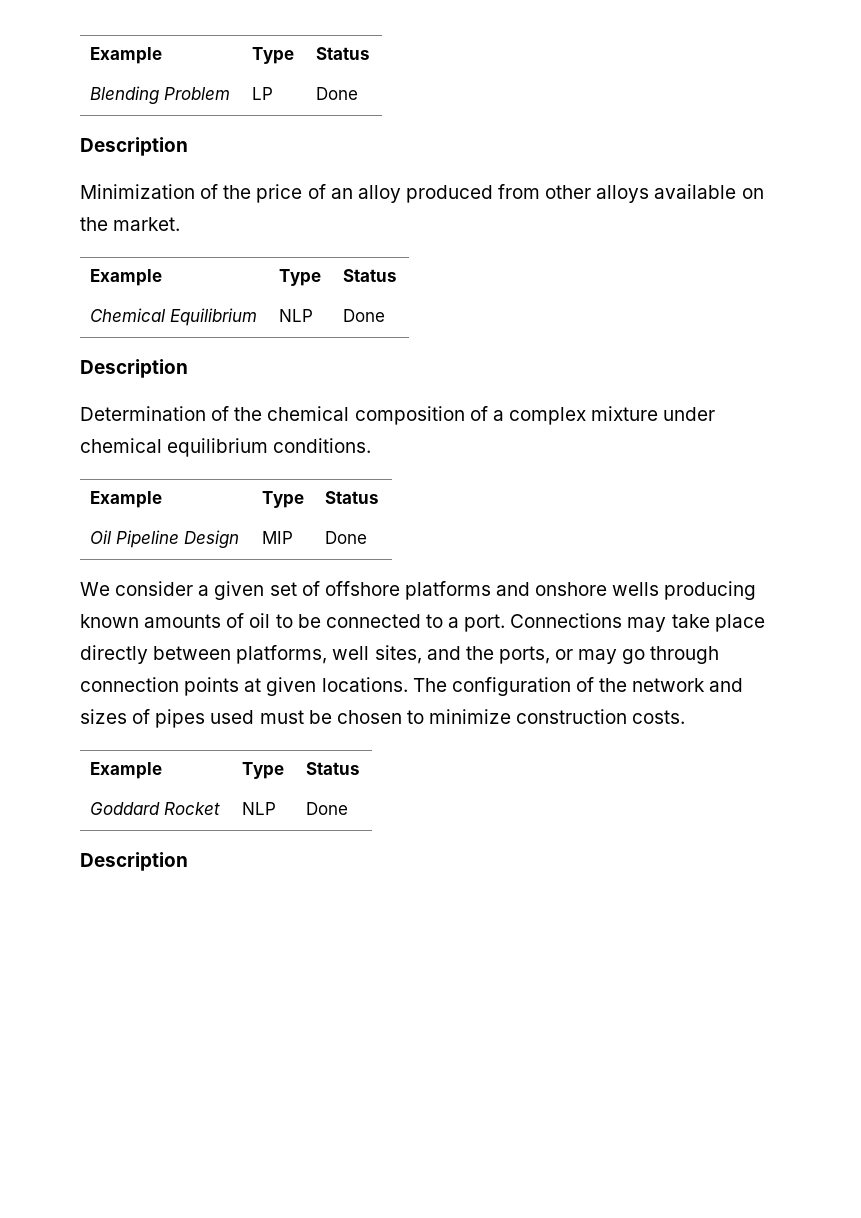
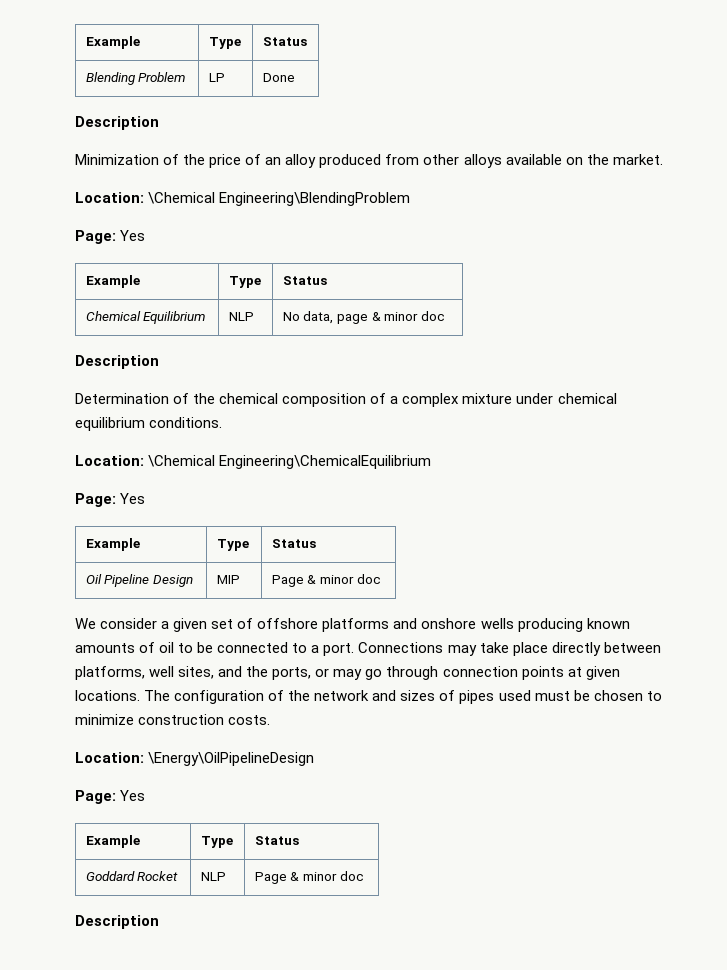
(181, 224) none -> [75,192,411,206] [75,230,146,244] // Location: \Chemical Engineering\BlendingProblem // Page: Yes
[343,309,386,322] Done -> [282,311,445,324] No data, page & minor doc
(372, 445) none -> [75,455,432,469] [75,493,146,507] // Location: \Chemical Engineering\ChemicalEquilibrium // Page: Yes
[325,531,368,544] Done -> [271,574,381,587] Page & minor doc
(686, 717) none -> [75,752,315,766] [75,790,146,804] // Location: \Energy\OilPipelineDesign // Page: Yes
[306,802,349,815] Done -> [254,871,364,884] Page & minor doc

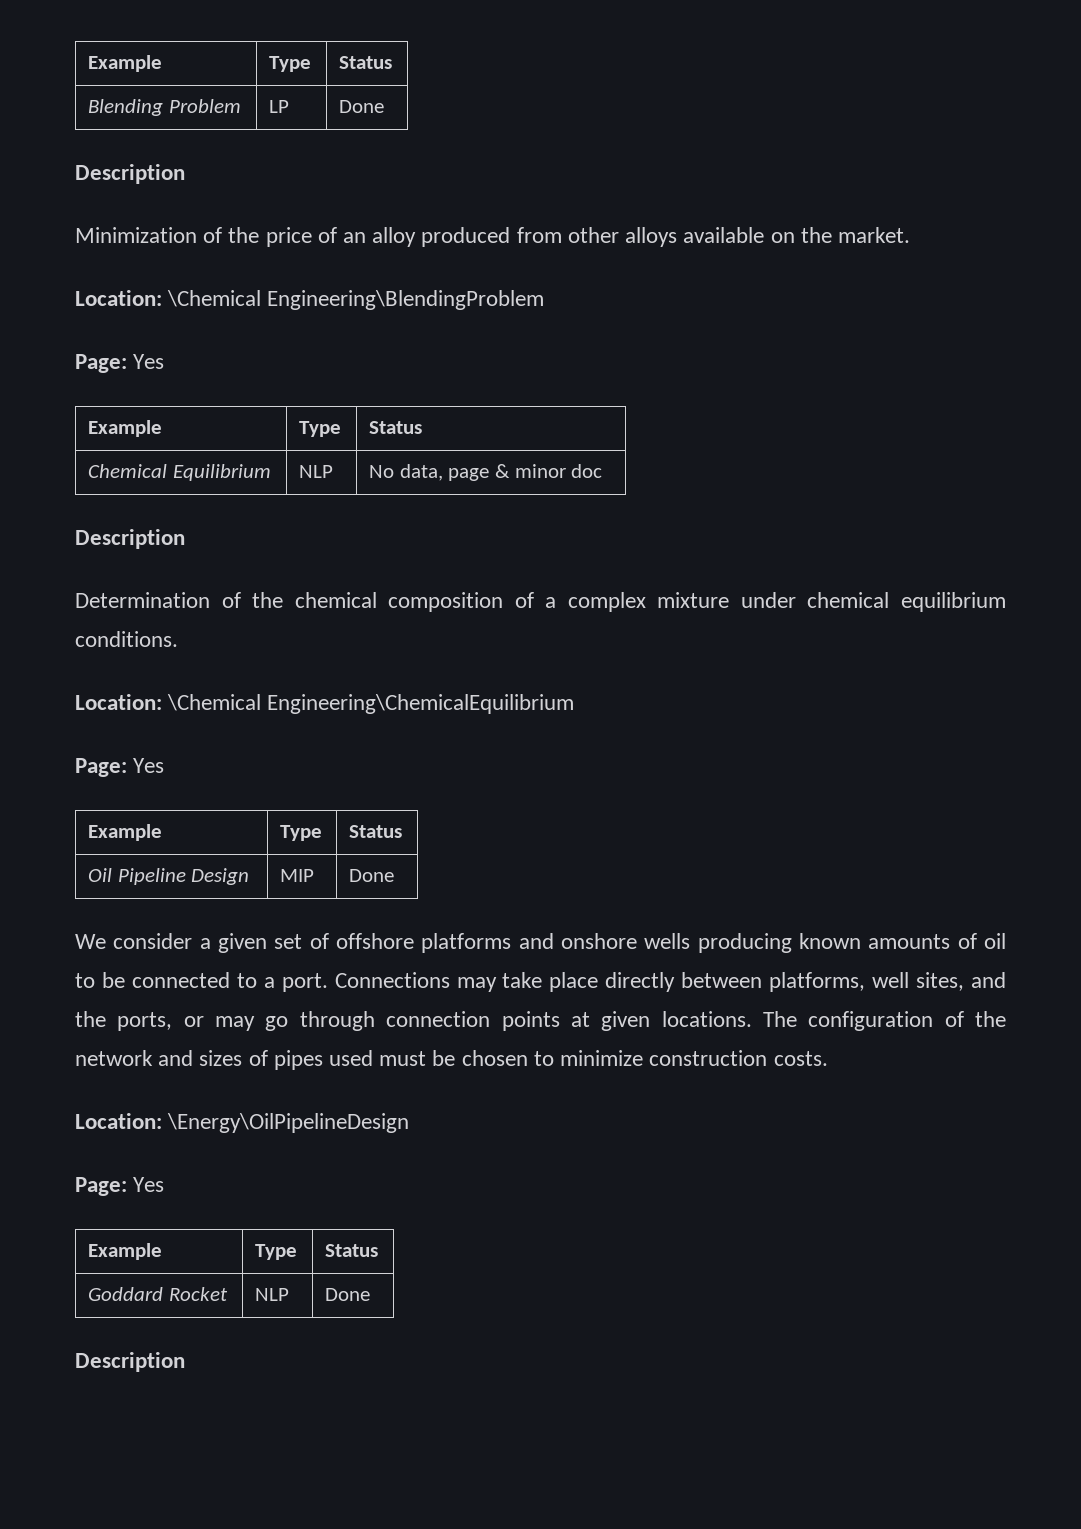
[271,574,381,587] Page & minor doc -> [349,869,395,882] Done
[254,871,364,884] Page & minor doc -> [325,1288,371,1301] Done

